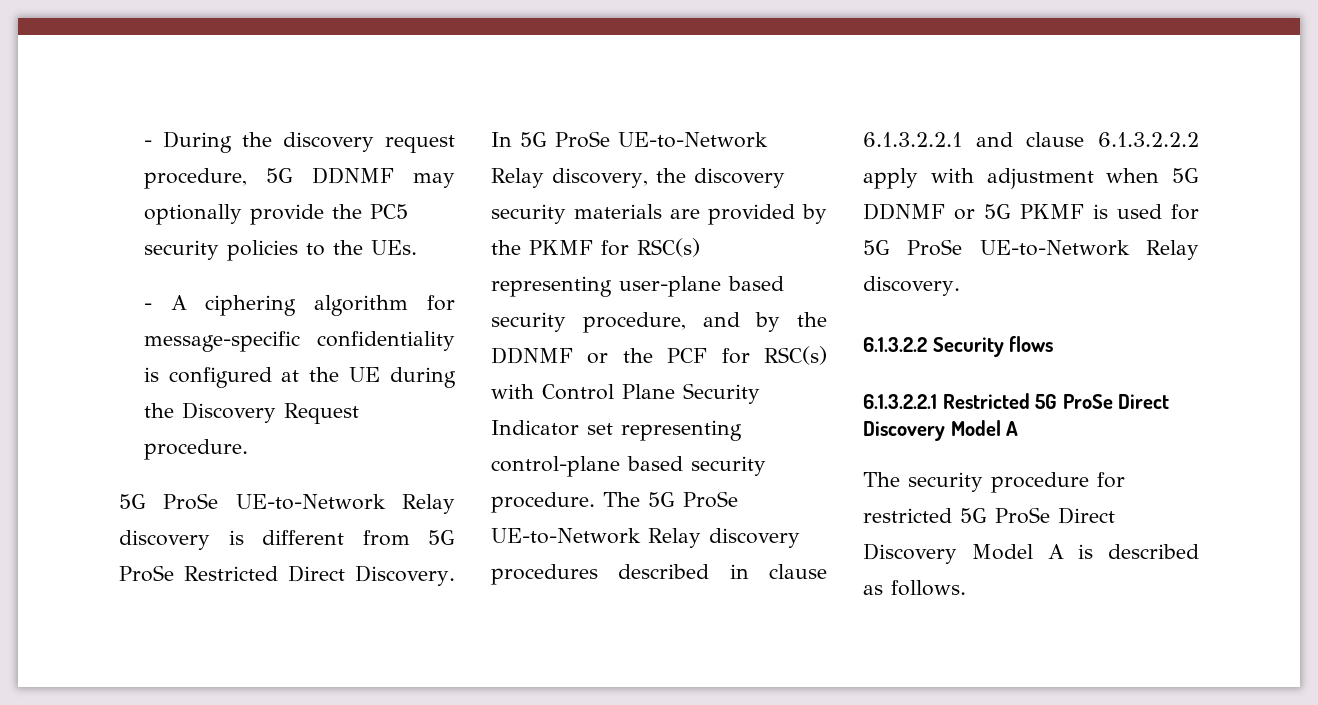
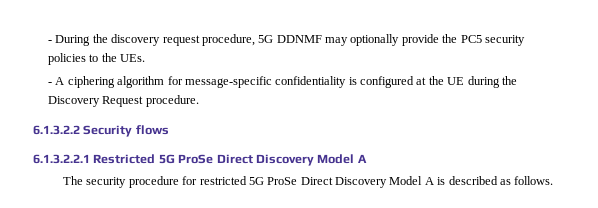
[119,493,455,514] [119,530,455,550] [119,565,456,586] [491,131,768,148] [491,168,785,188] [491,204,827,225] [491,238,700,257] [491,276,784,297] [491,312,827,333] [491,346,827,365] [491,383,760,404] [491,420,742,441] [491,456,766,477] [491,491,738,513] [491,528,800,548] [491,564,827,585] [863,132,1199,147] [863,168,1199,189] [863,203,1199,220] [863,239,1199,260] [863,276,960,296] // 5G ProSe UE-to-Network Relay discovery is different from 5G ProSe Restricted Direct Discovery. In 5G ProSe UE-to-Network Relay discovery, the discovery security materials are provided by the PKMF for RSC(s) representing user-plane based security procedure, and by the DDNMF or the PCF for RSC(s) with Control Plane Security Indicator set representing control-plane based security procedure. The 5G ProSe UE-to-Network Relay discovery procedures described in clause 6.1.3.2.2.1 and clause 6.1.3.2.2.2 apply with adjustment when 5G DDNMF or 5G PKMF is used for 5G ProSe UE-to-Network Relay discovery. -> (199, 101) none

